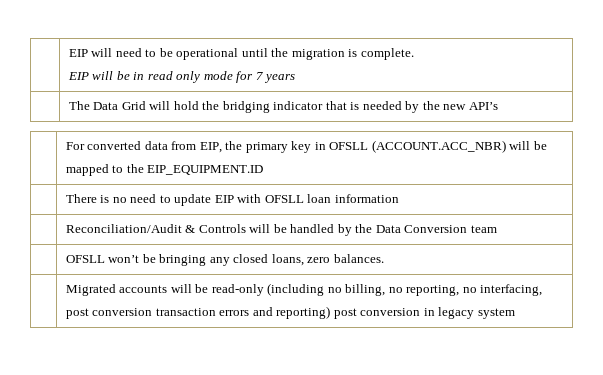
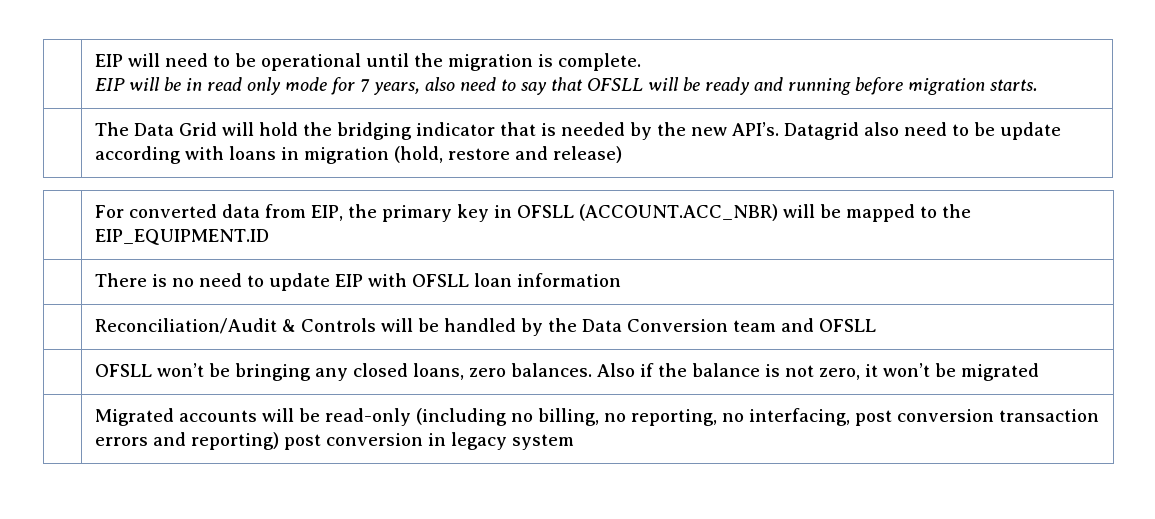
[264,74,296,83] years -> [374,77,1038,95] years, also need to say that OFSLL will be ready and running before migration starts.
[468,102,498,110] API’s -> [732,122,1062,140] [95,146,623,164] API’s. Datagrid also need to be update according with loans in migration (hold, restore and release)
(497, 229) none -> [781,318,877,332] and OFSLL
(384, 258) none -> [597,363,1040,381] Also if the balance is not zero, it won’t be migrated

